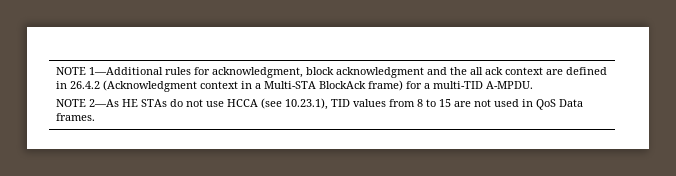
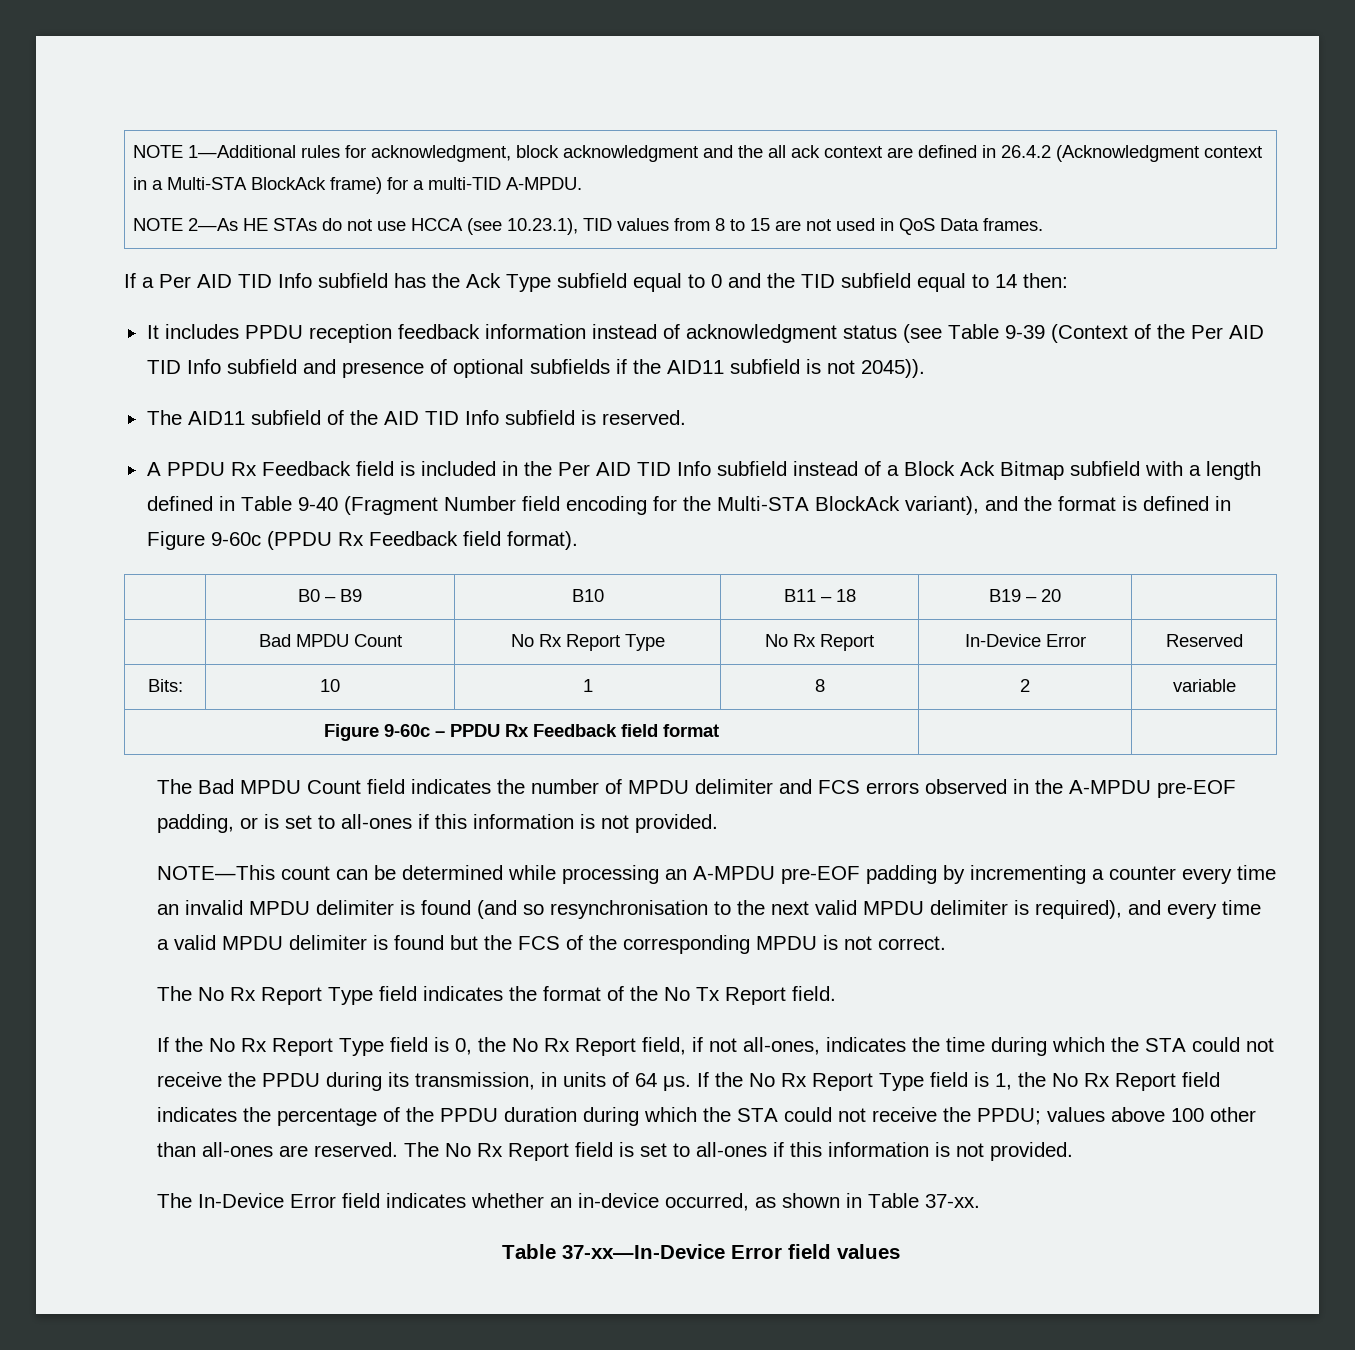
(96, 117) none -> [124,273,1068,292] [146,324,1264,343] [146,359,925,378] [146,410,686,425] [146,461,1261,480] [146,496,1231,515] [146,531,578,550] [298,589,362,602] [571,589,604,602] [783,589,856,602] [989,589,1061,602] [258,634,402,647] [510,634,665,651] [765,634,874,651] [964,634,1086,647] [1165,634,1243,647] [147,679,183,692] [320,679,340,692] [582,679,593,692] [814,679,825,692] [1020,679,1030,692] [1172,679,1236,692] [324,724,719,741] [156,779,1236,798] [156,814,718,833] [156,865,1276,884] [156,900,1261,919] [156,935,946,954] [156,986,836,1005] [156,1037,1274,1056] [156,1072,1220,1091] [156,1107,1256,1126] [156,1142,1073,1161] [156,1193,980,1211] [501,1244,900,1259] // If a Per AID TID Info subfield has the Ack Type subfield equal to 0 and the TID subfield equal to 14 then: // It includes PPDU reception feedback information instead of acknowledgment status (see Table 9-39 (Context of the Per AID TID Info subfield and presence of optional subfields if the AID11 subfield is not 2045)). // The AID11 subfield of the AID TID Info subfield is reserved. // A PPDU Rx Feedback field is included in the Per AID TID Info subfield instead of a Block Ack Bitmap subfield with a length defined in Table 9-40 (Fragment Number field encoding for the Multi-STA BlockAck variant), and the format is defined in Figure 9-60c (PPDU Rx Feedback field format). // | B0 – B9 | B10 | B11 – 18 | B19 – 20 | // | Bad MPDU Count | No Rx Report Type | No Rx Report | In-Device Error | Reserved // Bits: | 10 | 1 | 8 | 2 | variable // Figure 9-60c – PPDU Rx Feedback field format | | // The Bad MPDU Count field indicates the number of MPDU delimiter and FCS errors observed in the A-MPDU pre-EOF padding, or is set to all-ones if this information is not provided. // NOTE—This count can be determined while processing an A-MPDU pre-EOF padding by incrementing a counter every time an invalid MPDU delimiter is found (and so resynchronisation to the next valid MPDU delimiter is required), and every time a valid MPDU delimiter is found but the FCS of the corresponding MPDU is not correct. // The No Rx Report Type field indicates the format of the No Tx Report field. // If the No Rx Report Type field is 0, the No Rx Report field, if not all-ones, indicates the time during which the STA could not receive the PPDU during its transmission, in units of 64 μs. If the No Rx Report Type field is 1, the No Rx Report field indicates the percentage of the PPDU duration during which the STA could not receive the PPDU; values above 100 other than all-ones are reserved. The No Rx Report field is set to all-ones if this information is not provided. // The In-Device Error field indicates whether an in-device occurred, as shown in Table 37-xx. // Table 37-xx—In-Device Error field values

